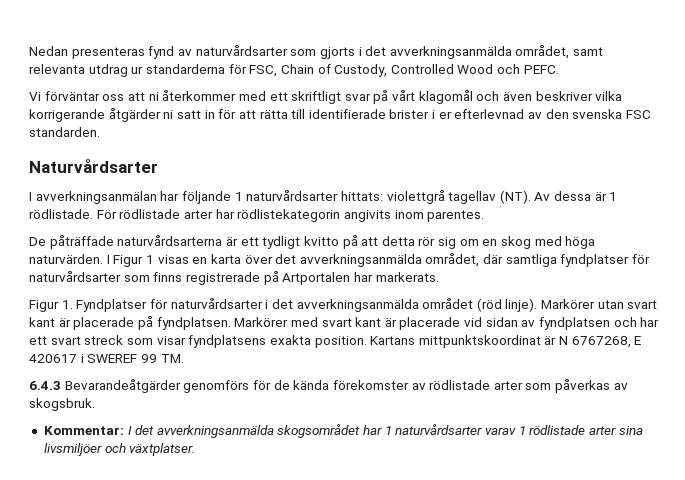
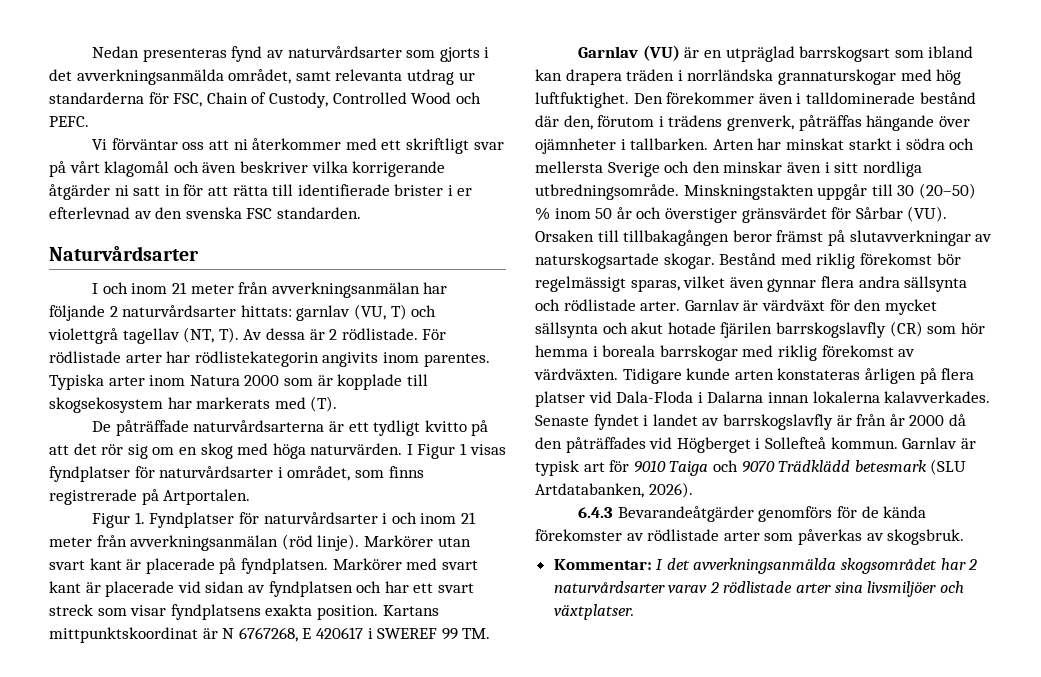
(32, 196) none -> [102,282,269,294] och inom 21 meter från
[234,192,243,201] 1 -> [109,306,118,317] 2
[386,190,531,204] violettgrå tagellav (NT). -> [296,304,437,321] [48,327,239,344] garnlav (VU, T) och violettgrå tagellav (NT, T).
[609,192,618,201] 1 -> [329,329,338,340] 2
(485, 216) none -> [49,374,428,390] [49,396,338,413] Typiska arter inom Natura 2000 som är kopplade till skogsekosystem har markerats med (T).
[381,236,415,246] detta -> [73,443,97,455] det
[192,253,557,267] en karta över det avverkningsanmälda området, där samtliga -> (506, 449) none
(121, 276) none -> [277,466,351,481] i området,
[282,272,439,285] Artportalen har markerats. -> [163,489,251,505] Artportalen.
[271,298,474,312] det avverkningsanmälda området -> [391,512,476,524] [49,535,279,551] och inom 21 meter från avverkningsanmälan
(184, 358) none -> [578,45,974,62] [535,69,962,85] [535,92,976,108] [535,115,970,131] [535,138,975,154] [535,161,922,177] [535,183,976,200] [535,206,948,223] [535,230,993,246] [535,253,961,269] [535,276,968,292] [535,299,937,315] [535,321,985,338] [535,345,916,361] [534,368,975,384] [535,391,991,407] [535,414,966,430] [535,437,976,453] [535,459,967,476] [535,482,693,498] // Garnlav (VU) är en utpräglad barrskogsart som ibland kan drapera träden i norrländska grannaturskogar med hög luftfuktighet. Den förekommer även i talldominerade bestånd där den, förutom i trädens grenverk, påträffas hängande över ojämnheter i tallbarken. Arten har minskat starkt i södra och mellersta Sverige och den minskar även i sitt nordliga utbredningsområde. Minskningstakten uppgår till 30 (20–50) % inom 50 år och överstiger gränsvärdet för Sårbar (VU). Orsaken till tillbakagången beror främst på slutavverkningar av naturskogsartade skogar. Bestånd med riklig förekomst bör regelmässigt sparas, vilket även gynnar flera andra sällsynta och rödlistade arter. Garnlav är värdväxt för den mycket sällsynta och akut hotade fjärilen barrskogslavfly (CR) som hör hemma i boreala barrskogar med riklig förekomst av värdväxten. Tidigare kunde arten konstateras årligen på flera platser vid Dala-Floda i Dalarna innan lokalerna kalavverkades. Senaste fyndet i landet av barrskogslavfly är från år 2000 då den påträffades vid Högberget i Sollefteå kommun. Garnlav är typisk art för 9010 Taiga och 9070 Trädklädd betesmark (SLU Artdatabanken, 2026).
[384,426,392,435] 1 -> [968,559,978,570] 2
[518,426,526,435] 1 -> [709,582,719,593] 2

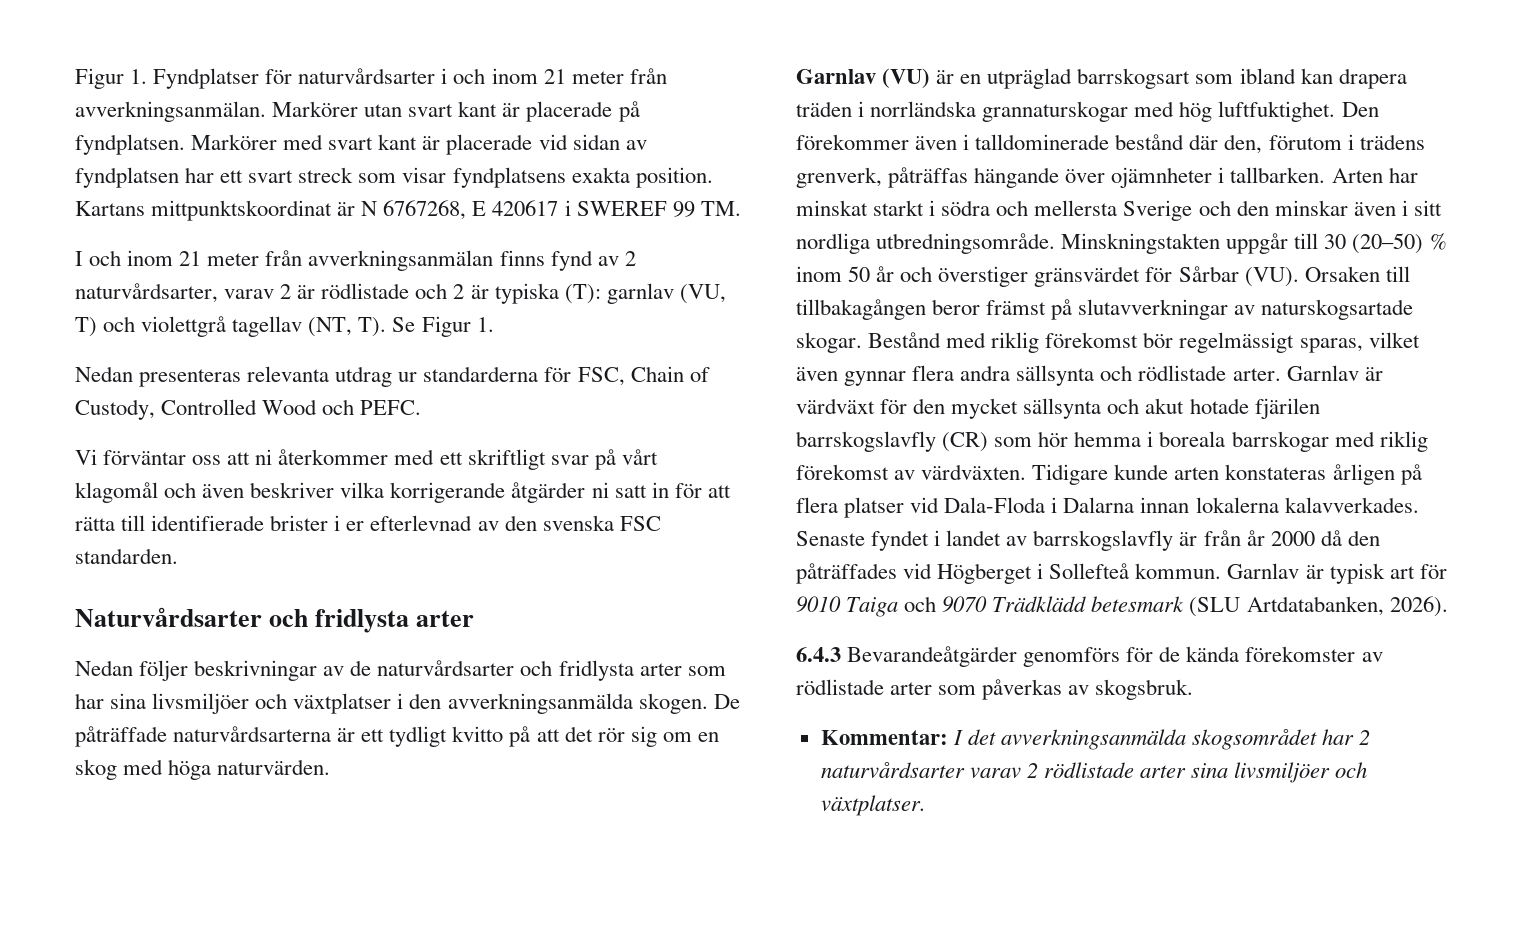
[92,46,490,62] [49,69,331,85] Nedan presenteras fynd av naturvårdsarter som gjorts i det avverkningsanmälda området, samt -> [75,68,667,89] [75,101,640,122] [75,134,647,155] [75,167,713,188] [75,200,741,221] [75,250,636,271] [75,283,726,304] [75,316,494,337] [75,366,242,387] Figur 1. Fyndplatser för naturvårdsarter i och inom 21 meter från avverkningsanmälan. Markörer utan svart kant är placerade på fyndplatsen. Markörer med svart kant är placerade vid sidan av fyndplatsen har ett svart streck som visar fyndplatsens exakta position. Kartans mittpunktskoordinat är N 6767268, E 420617 i SWEREF 99 TM. // I och inom 21 meter från avverkningsanmälan finns fynd av 2 naturvårdsarter, varav 2 är rödlistade och 2 är typiska (T): garnlav (VU, T) och violettgrå tagellav (NT, T). Se Figur 1. // Nedan presenteras
[92,282,448,298] [49,304,437,321] [48,327,447,344] [49,351,490,367] [49,374,428,390] [49,396,338,413] // I och inom 21 meter från avverkningsanmälan har följande 2 naturvårdsarter hittats: garnlav (VU, T) och violettgrå tagellav (NT, T). Av dessa är 2 rödlistade. För rödlistade arter har rödlistekategorin angivits inom parentes. Typiska arter inom Natura 2000 som är kopplade till skogsekosystem har markerats med (T). // -> [269,609,475,633] [75,660,726,681] [75,693,708,714] och fridlysta arter // Nedan följer beskrivningar av de naturvårdsarter och fridlysta arter som har sina livsmiljöer och växtplatser i den avverkningsanmälda skogen.
[406,443,506,459] [49,466,424,482] [49,489,251,505] [92,512,476,528] [49,534,471,551] [49,558,478,574] [49,581,474,597] [49,604,439,620] [49,627,491,643] I Figur 1 visas fyndplatser för naturvårdsarter i området, som finns registrerade på Artportalen. // Figur 1. Fyndplatser för naturvårdsarter i och inom 21 meter från avverkningsanmälan (röd linje). Markörer utan svart kant är placerade på fyndplatsen. Markörer med svart kant är placerade vid sidan av fyndplatsen och har ett svart streck som visar fyndplatsens exakta position. Kartans mittpunktskoordinat är N 6767268, E 420617 i SWEREF 99 TM. -> (331, 767) none

